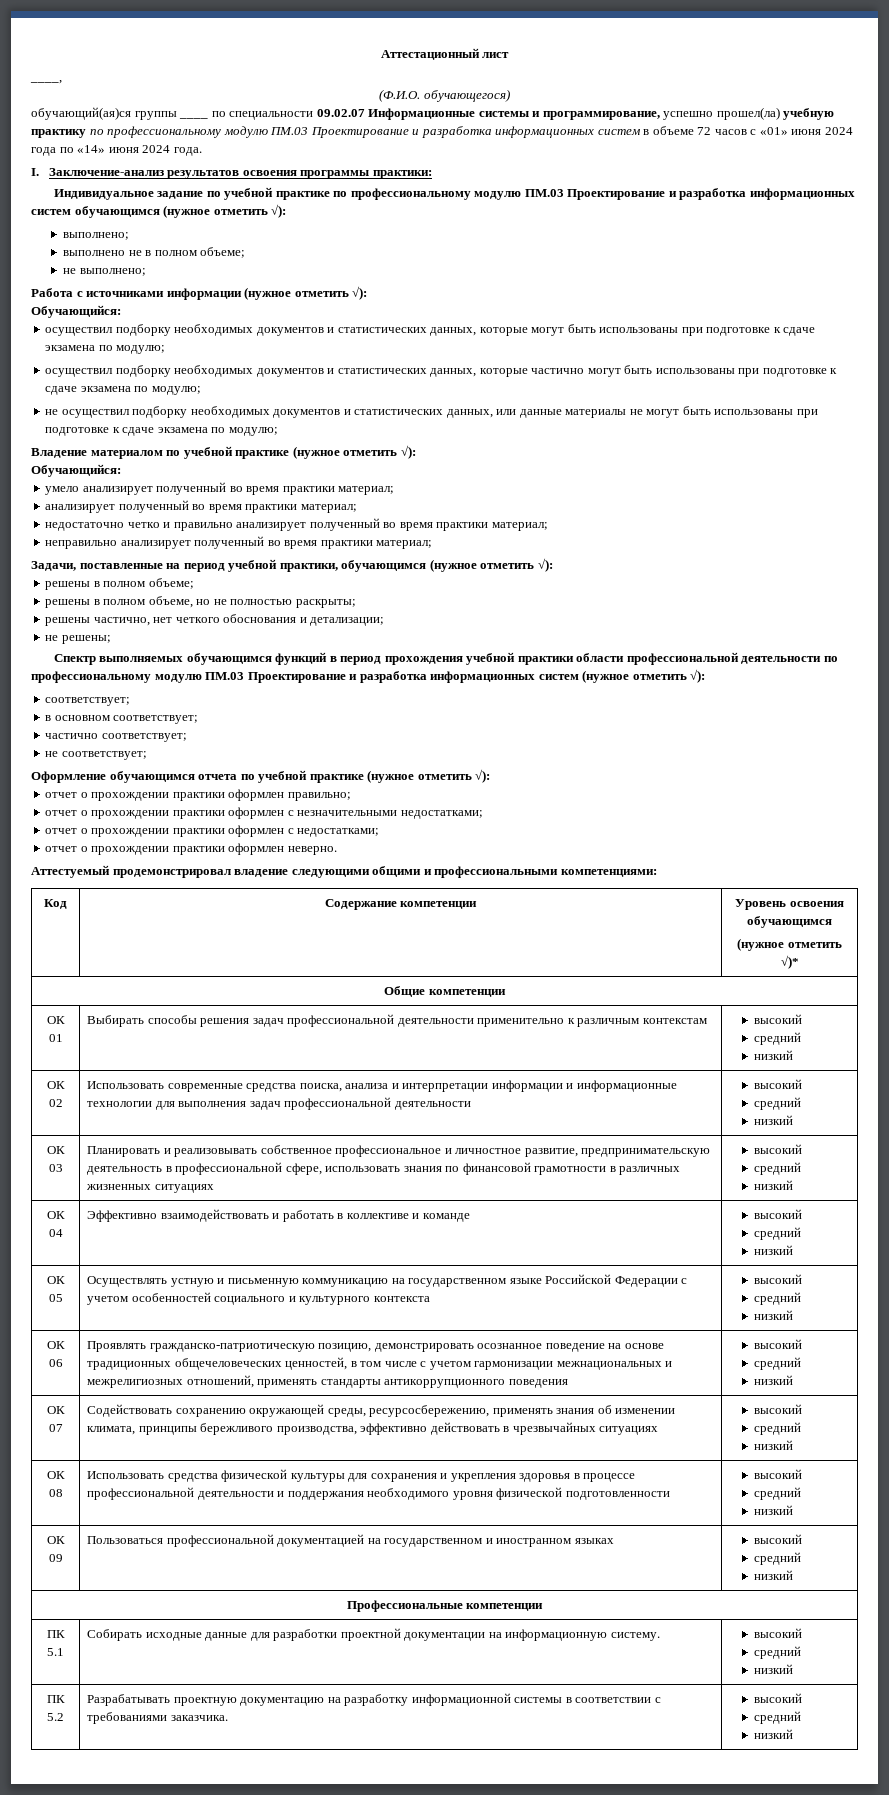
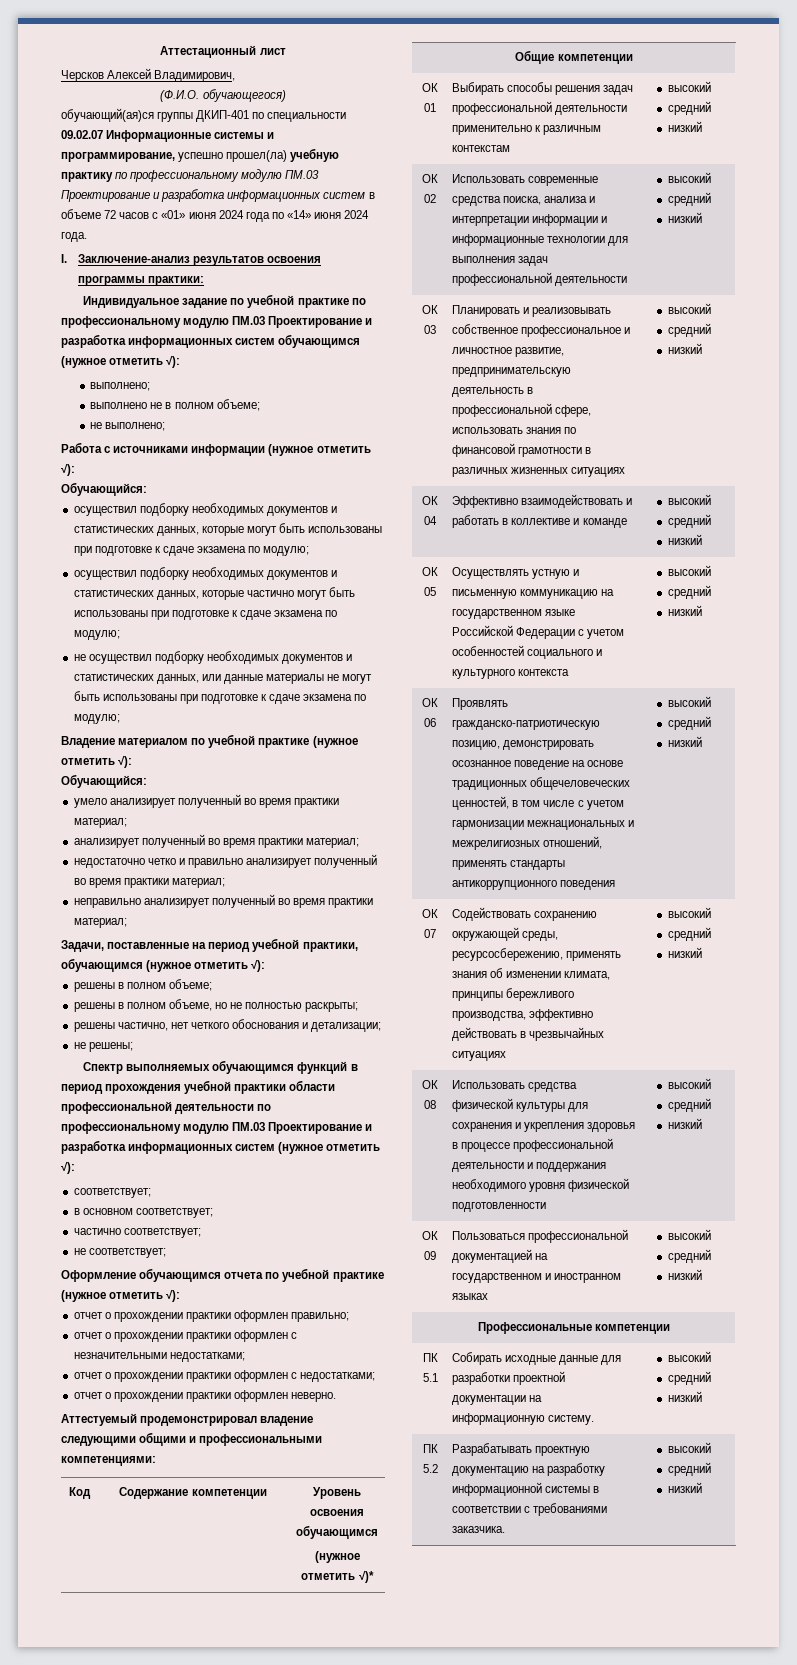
[30,80,62,84] ____, -> [61,68,236,82] Черсков Алексей Владимирович,
[179,117,209,119] ____ -> [196,110,250,122] ДКИП-401

